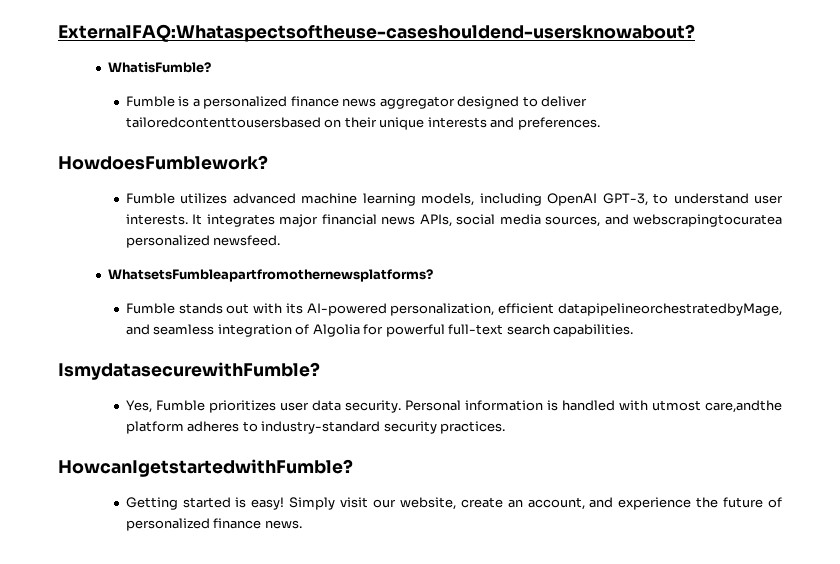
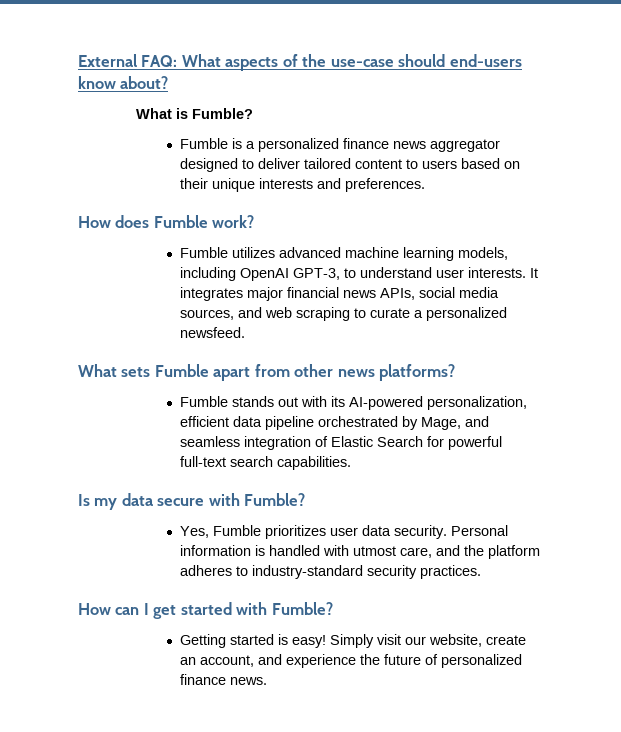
[58,24,695,42] [107,62,211,73] ExternalFAQ:Whataspectsoftheuse-caseshouldend-usersknowabout? // WhatisFumble? -> [78,54,522,71] [78,76,169,89] [135,108,253,119] External FAQ: What aspects of the use-case should end-users know about? // What is Fumble?
[125,117,321,128] tailoredcontenttousersbased -> [304,158,501,169] tailored content to users based
[58,155,268,170] HowdoesFumblework? -> [78,215,255,228] How does Fumble work?
[633,214,783,227] [125,235,281,248] [107,269,433,282] webscrapingtocuratea personalized newsfeed. // WhatsetsFumbleapartfromothernewsplatforms? -> [265,307,508,321] [180,327,246,338] [78,364,456,381] web scraping to curate a personalized newsfeed. // What sets Fumble apart from other news platforms?
[557,303,782,316] datapipelineorchestratedbyMage, -> [233,416,462,430] data pipeline orchestrated by Mage,
[312,324,360,337] Algolia -> [331,436,424,447] Elastic Search
[58,362,320,380] IsmydatasecurewithFumble? -> [78,493,306,510] Is my data secure with Fumble?
[704,400,782,413] care,andthe -> [400,545,485,558] care, and the
[58,459,353,477] HowcanIgetstartedwithFumble? -> [78,602,333,619] How can I get started with Fumble?

